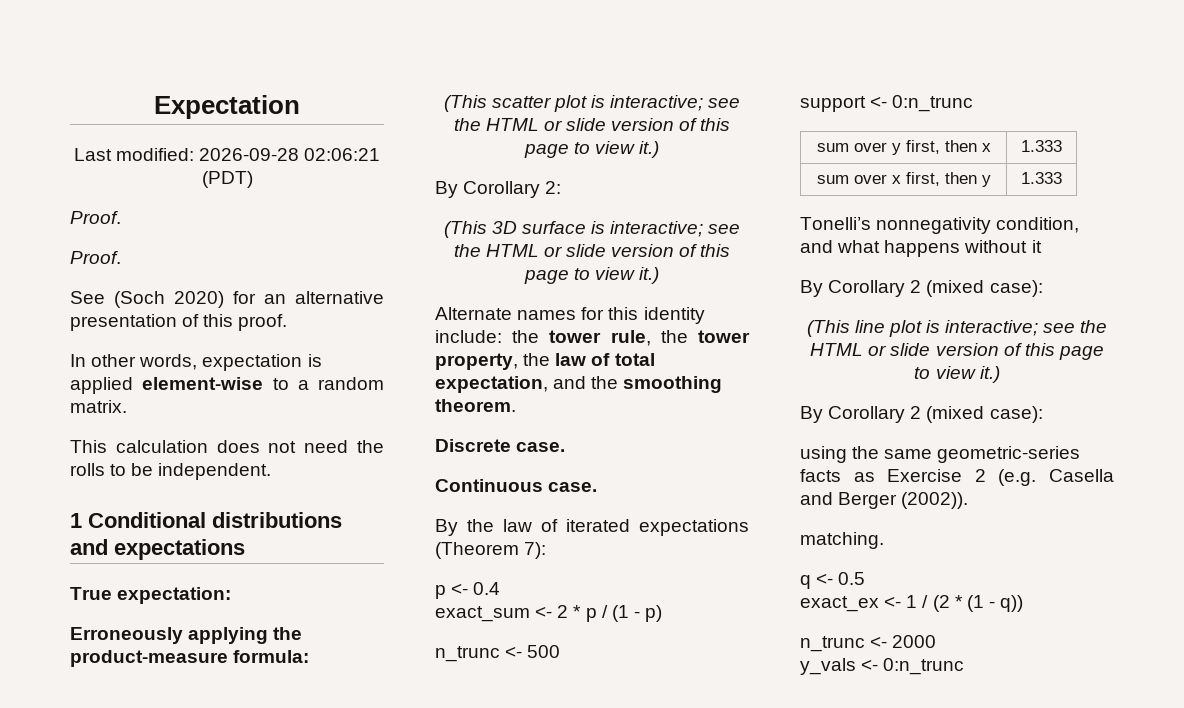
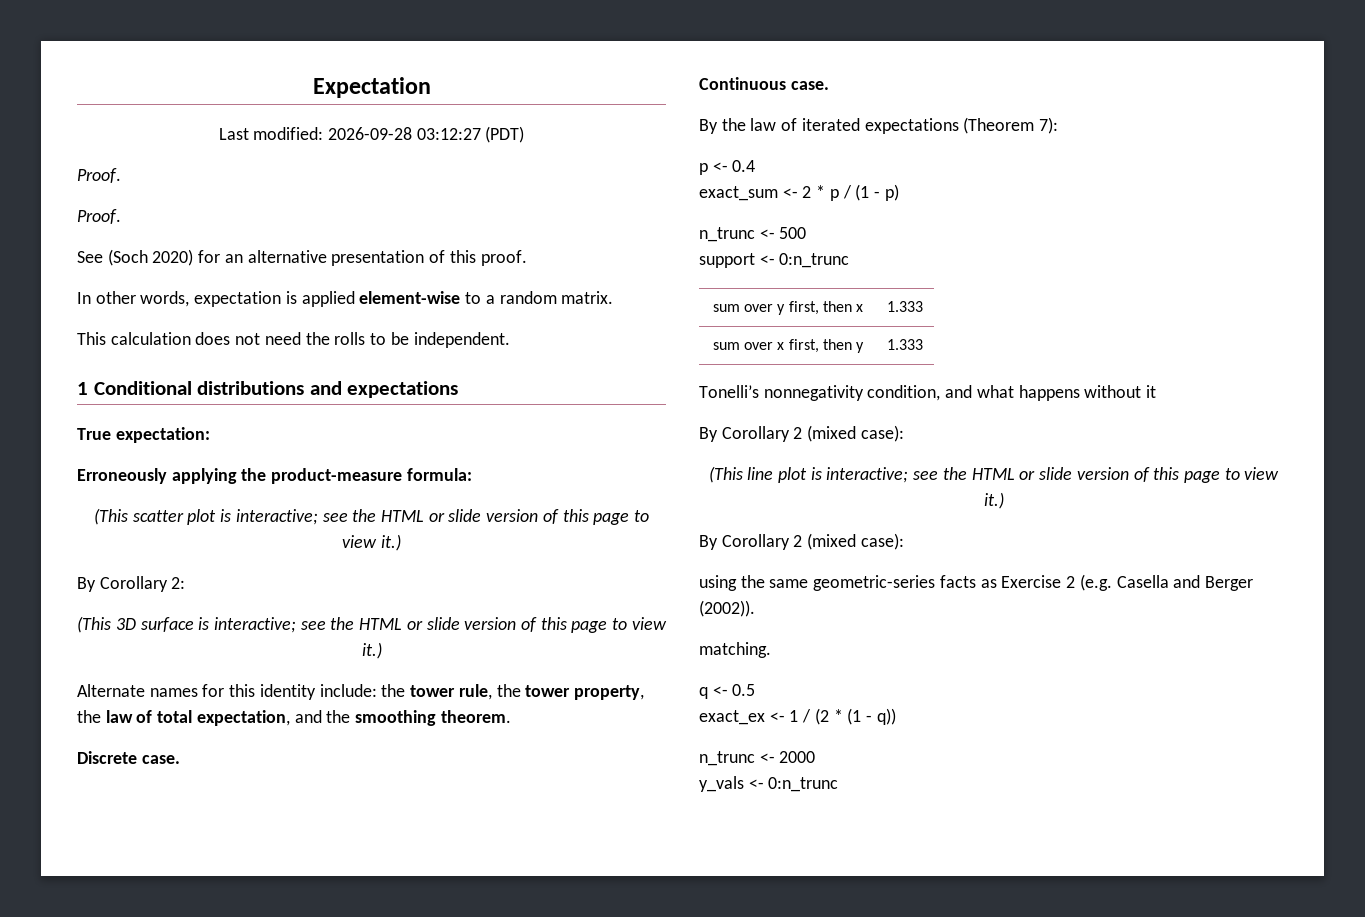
[304,148,381,161] 02:06:21 -> [416,128,481,140] 03:12:27

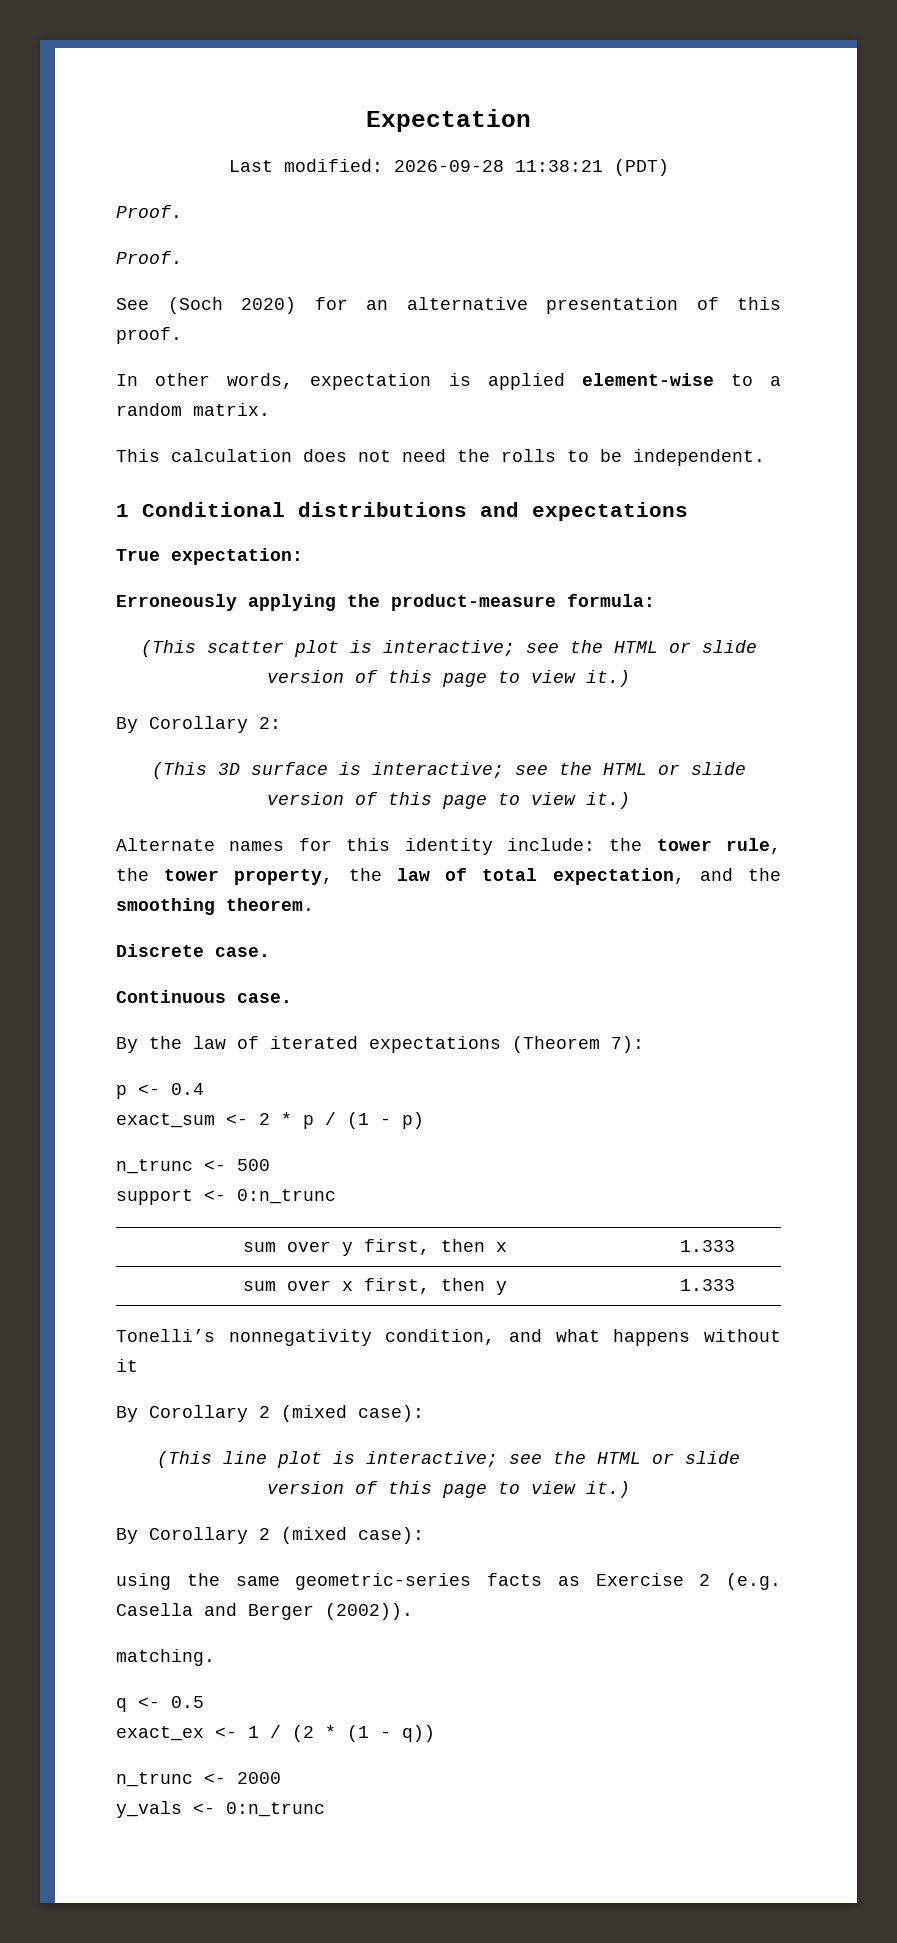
[416,128,481,140] 03:12:27 -> [514,160,603,172] 11:38:21

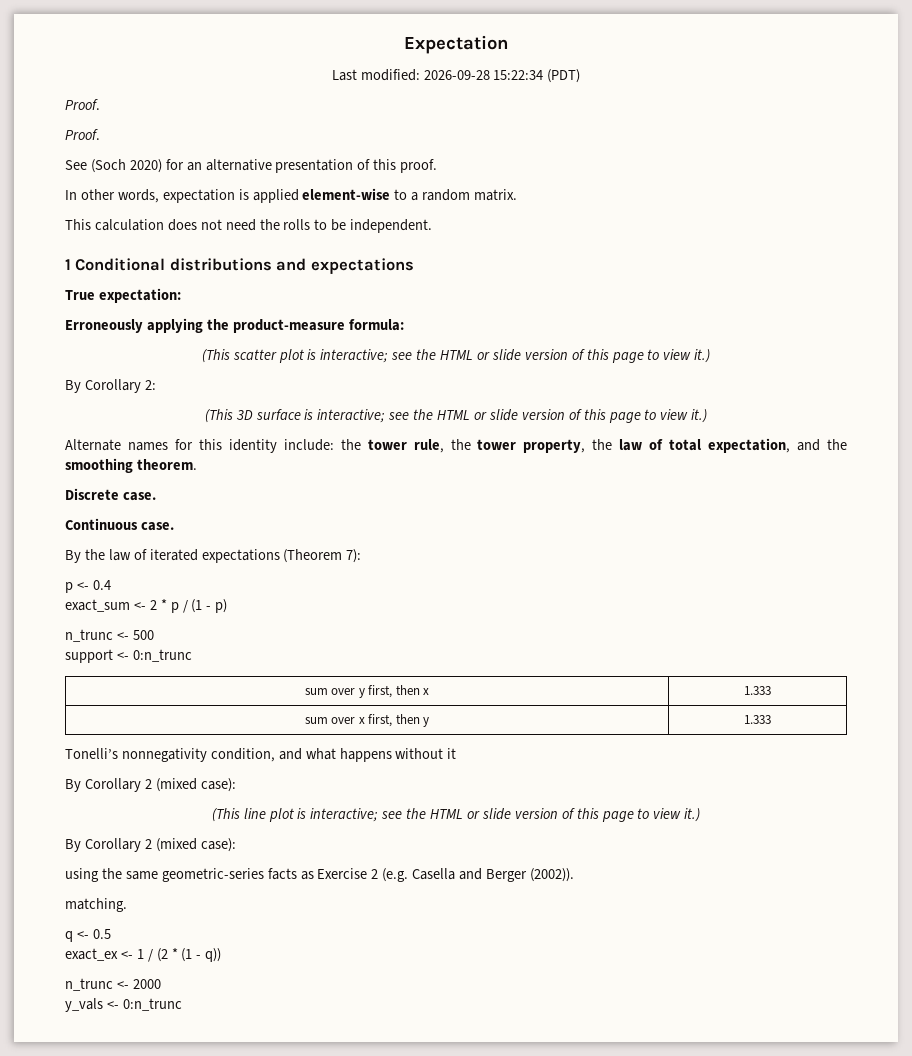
[514,160,603,172] 11:38:21 -> [493,70,544,80] 15:22:34

